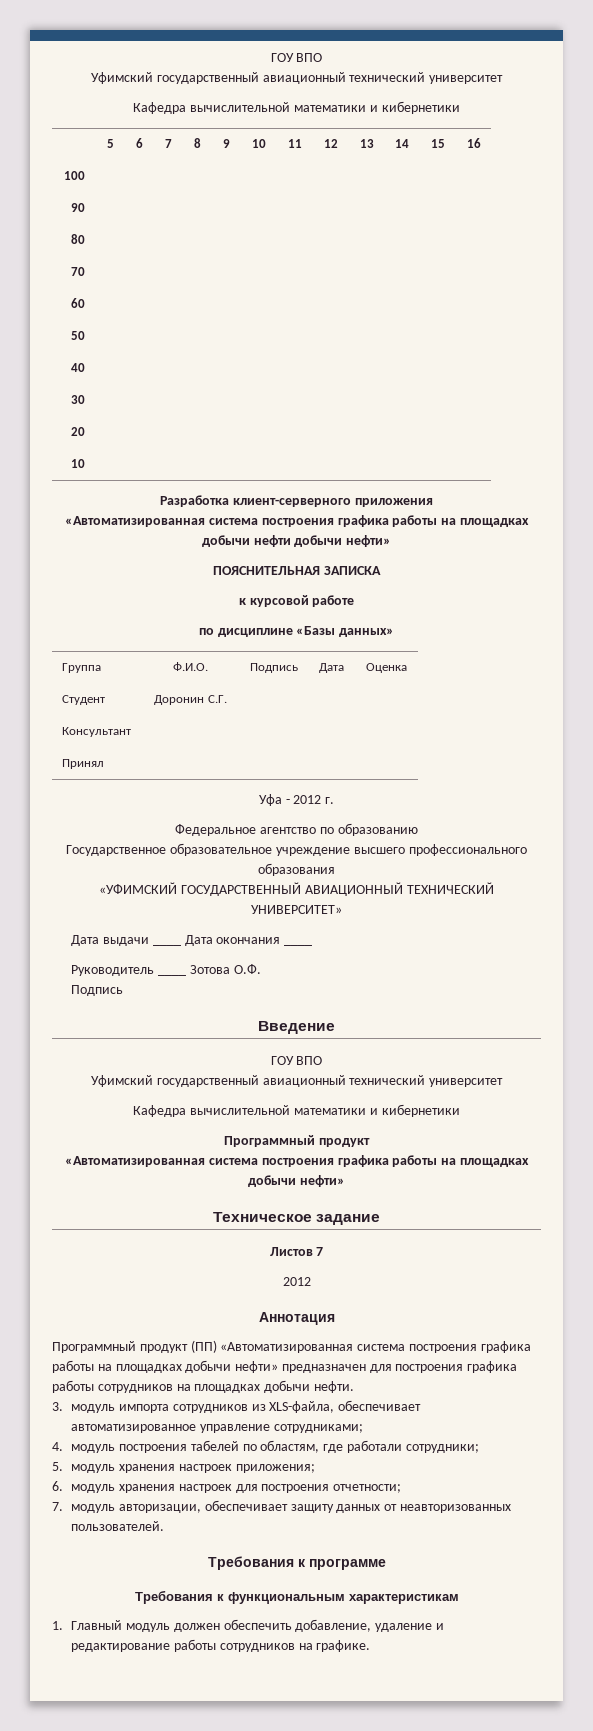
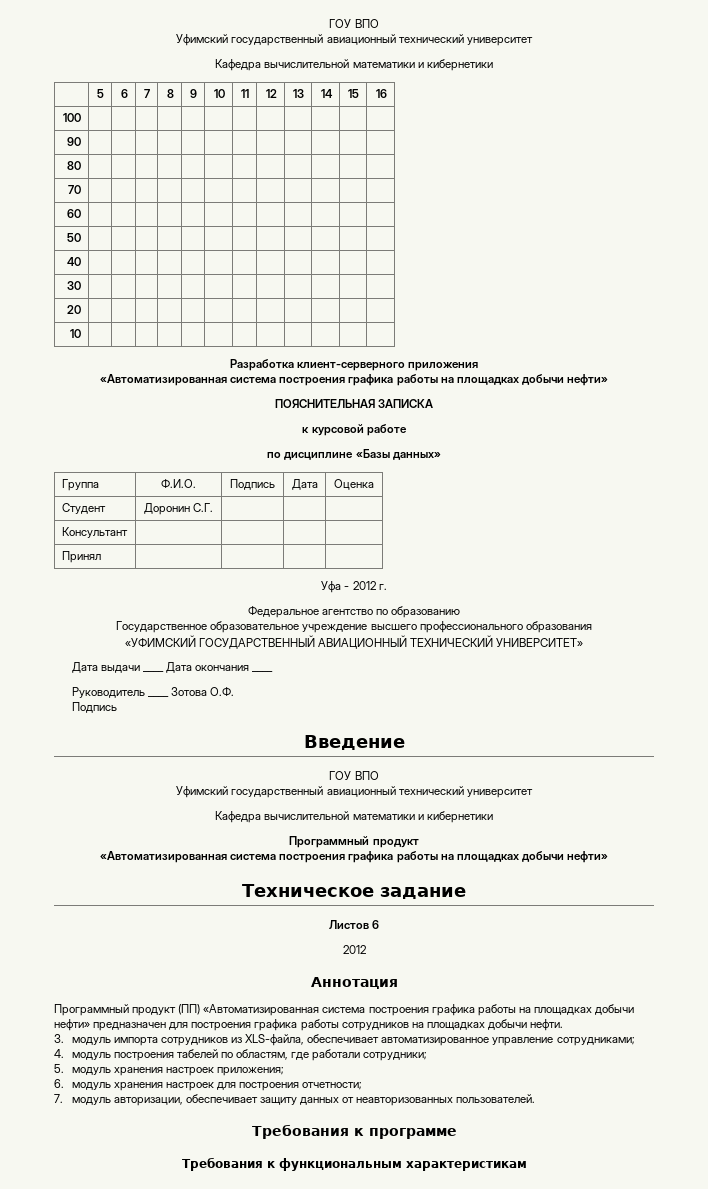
[253,535,343,547] нефти добычи -> (564, 379) none
[316,1247,324,1256] 7 -> [372,920,380,929] 6
[52,1619,444,1632] [71,1639,371,1652] // 1. Главный модуль должен обеспечить добавление, удаление и редактирование работы сотрудников на графике. -> (527, 1166) none

